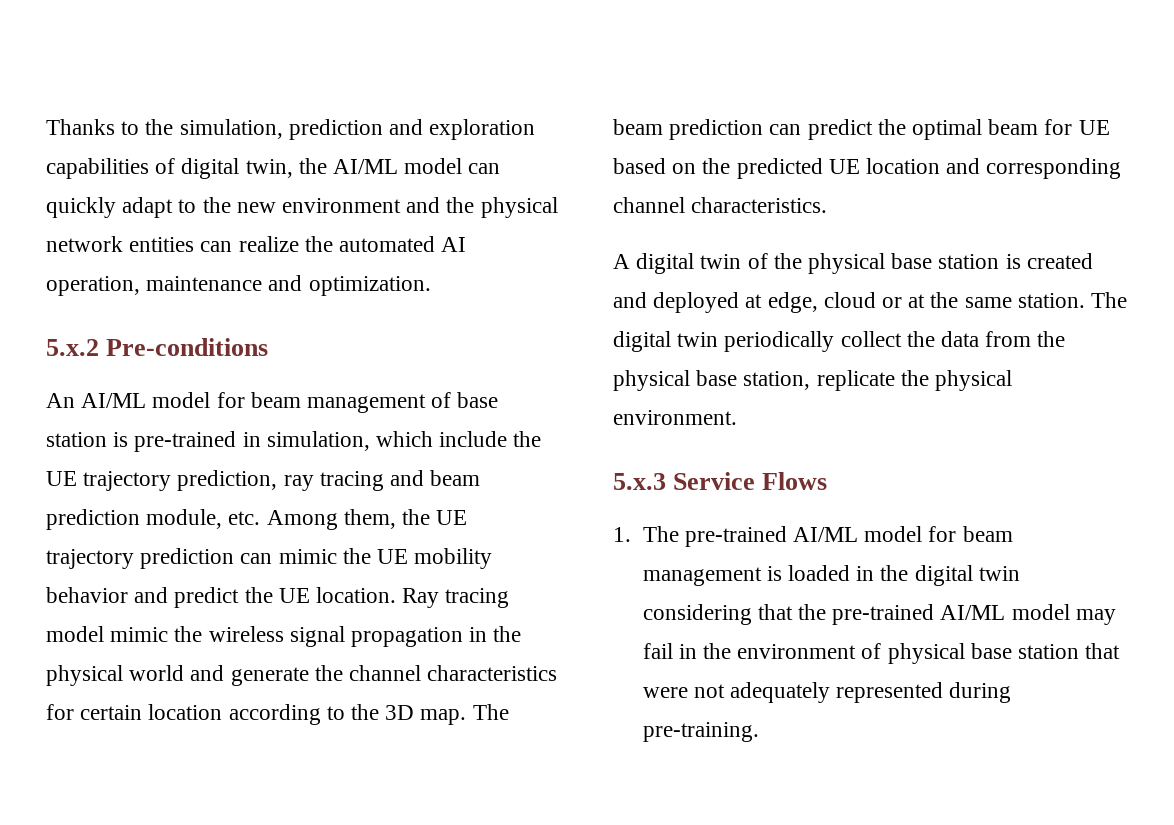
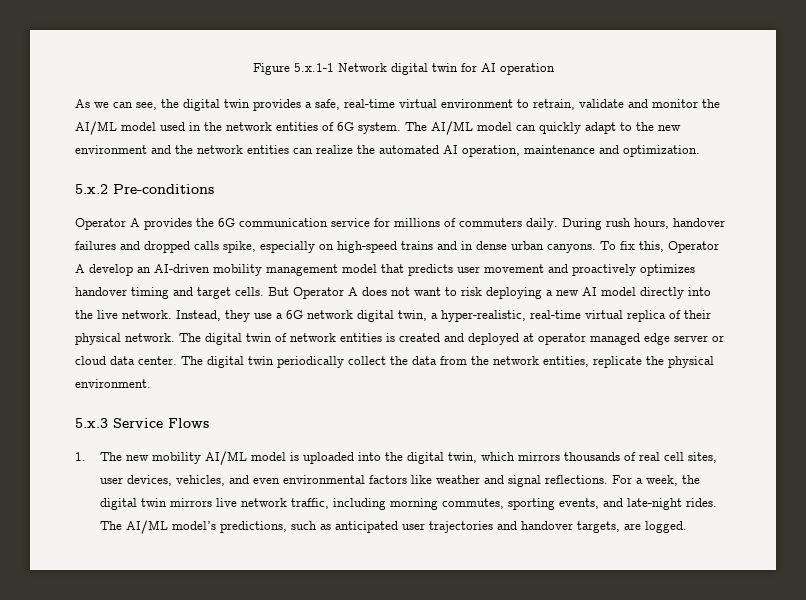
[46,119,536,140] [46,158,327,179] Thanks to the simulation, prediction and exploration capabilities of digital twin, the -> [252,63,555,75] [75,99,720,111] [75,121,427,135] Figure 5.x.1-1 Network digital twin for AI operation // As we can see, the digital twin provides a safe, real-time virtual environment to retrain, validate and monitor the AI/ML model used in the network entities of 6G system. The
[480,197,558,218] physical -> (193, 149) none
[46,392,499,413] [46,431,542,452] [46,470,481,491] [46,509,468,530] [46,548,493,569] [46,587,510,608] [46,626,522,647] [46,665,558,686] [46,704,509,725] [613,119,1110,140] [613,158,1122,179] [613,197,828,213] [613,253,1000,274] An AI/ML model for beam management of base station is pre-trained in simulation, which include the UE trajectory prediction, ray tracing and beam prediction module, etc. Among them, the UE trajectory prediction can mimic the UE mobility behavior and predict the UE location. Ray tracing model mimic the wireless signal propagation in the physical world and generate the channel characteristics for certain location according to the 3D map. The beam prediction can predict the optimal beam for UE based on the predicted UE location and corresponding channel characteristics. // A digital twin of the physical base station -> [75,218,725,230] [75,241,719,253] [75,264,695,276] [75,287,711,299] [75,310,711,322] [75,333,382,345] Operator A provides the 6G communication service for millions of commuters daily. During rush hours, handover failures and dropped calls spike, especially on high-speed trains and in dense urban canyons. To fix this, Operator A develop an AI-driven mobility management model that predicts user movement and proactively optimizes handover timing and target cells. But Operator A does not want to risk deploying a new AI model directly into the live network. Instead, they use a 6G network digital twin, a hyper-realistic, real-time virtual replica of their physical network. The digital twin of network entities
[767,292,1085,313] edge, cloud or at the same station. -> [538,333,724,345] [75,356,177,365] operator managed edge server or cloud data center.
[613,370,811,391] physical base station, -> [493,356,589,367] network entities,
[684,526,1013,547] [642,565,1020,586] [642,604,1116,625] [642,643,1121,664] [642,682,1012,703] [642,722,759,742] pre-trained AI/ML model for beam management is loaded in the digital twin considering that the pre-trained AI/ML model may fail in the environment of physical base station that were not adequately represented during pre-training. -> [126,451,718,465] [100,475,701,487] [100,498,718,510] [100,520,688,534] new mobility AI/ML model is uploaded into the digital twin, which mirrors thousands of real cell sites, user devices, vehicles, and even environmental factors like weather and signal reflections. For a week, the digital twin mirrors live network traffic, including morning commutes, sporting events, and late-night rides. The AI/ML model’s predictions, such as anticipated user trajectories and handover targets, are logged.

